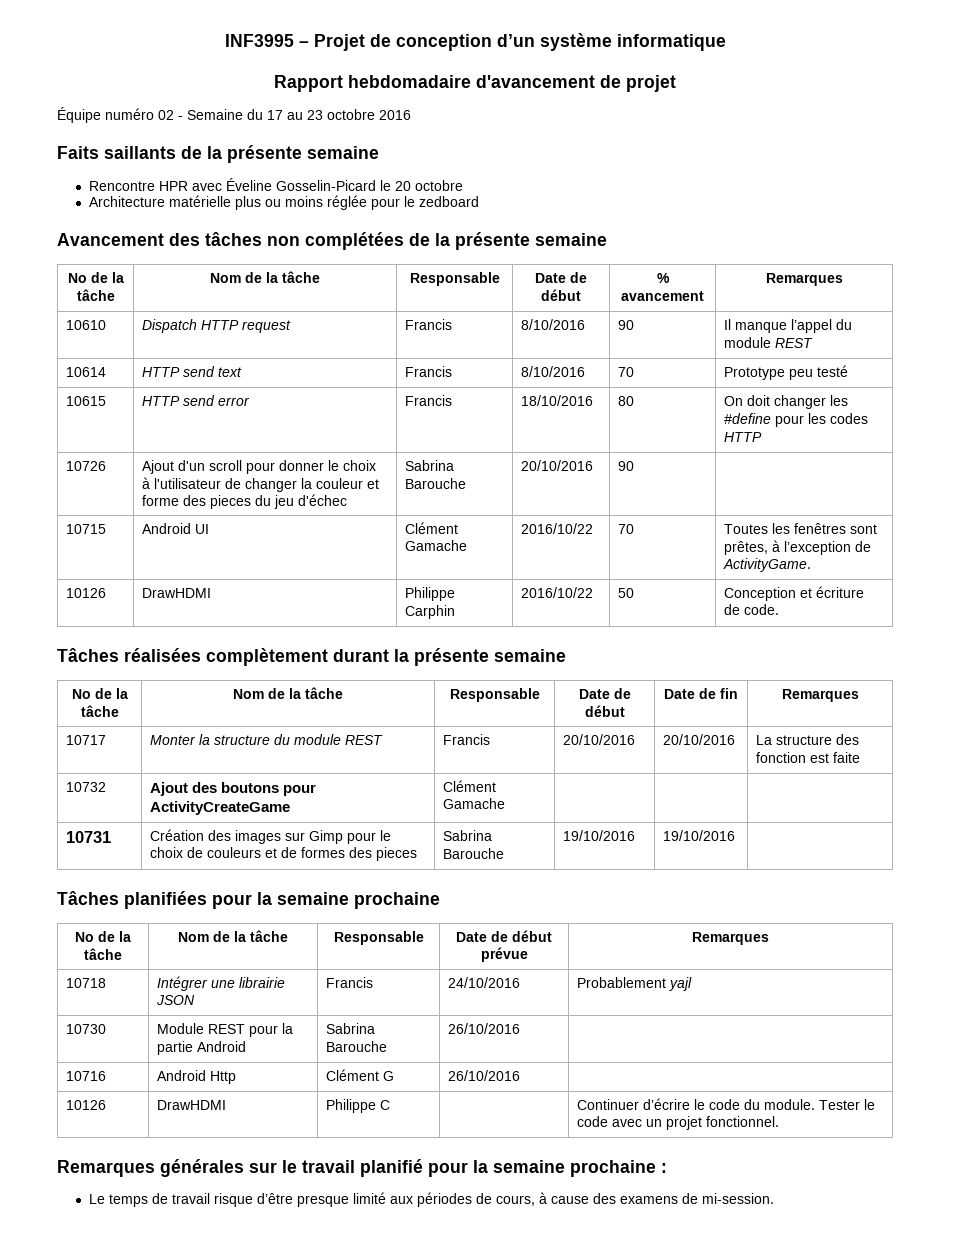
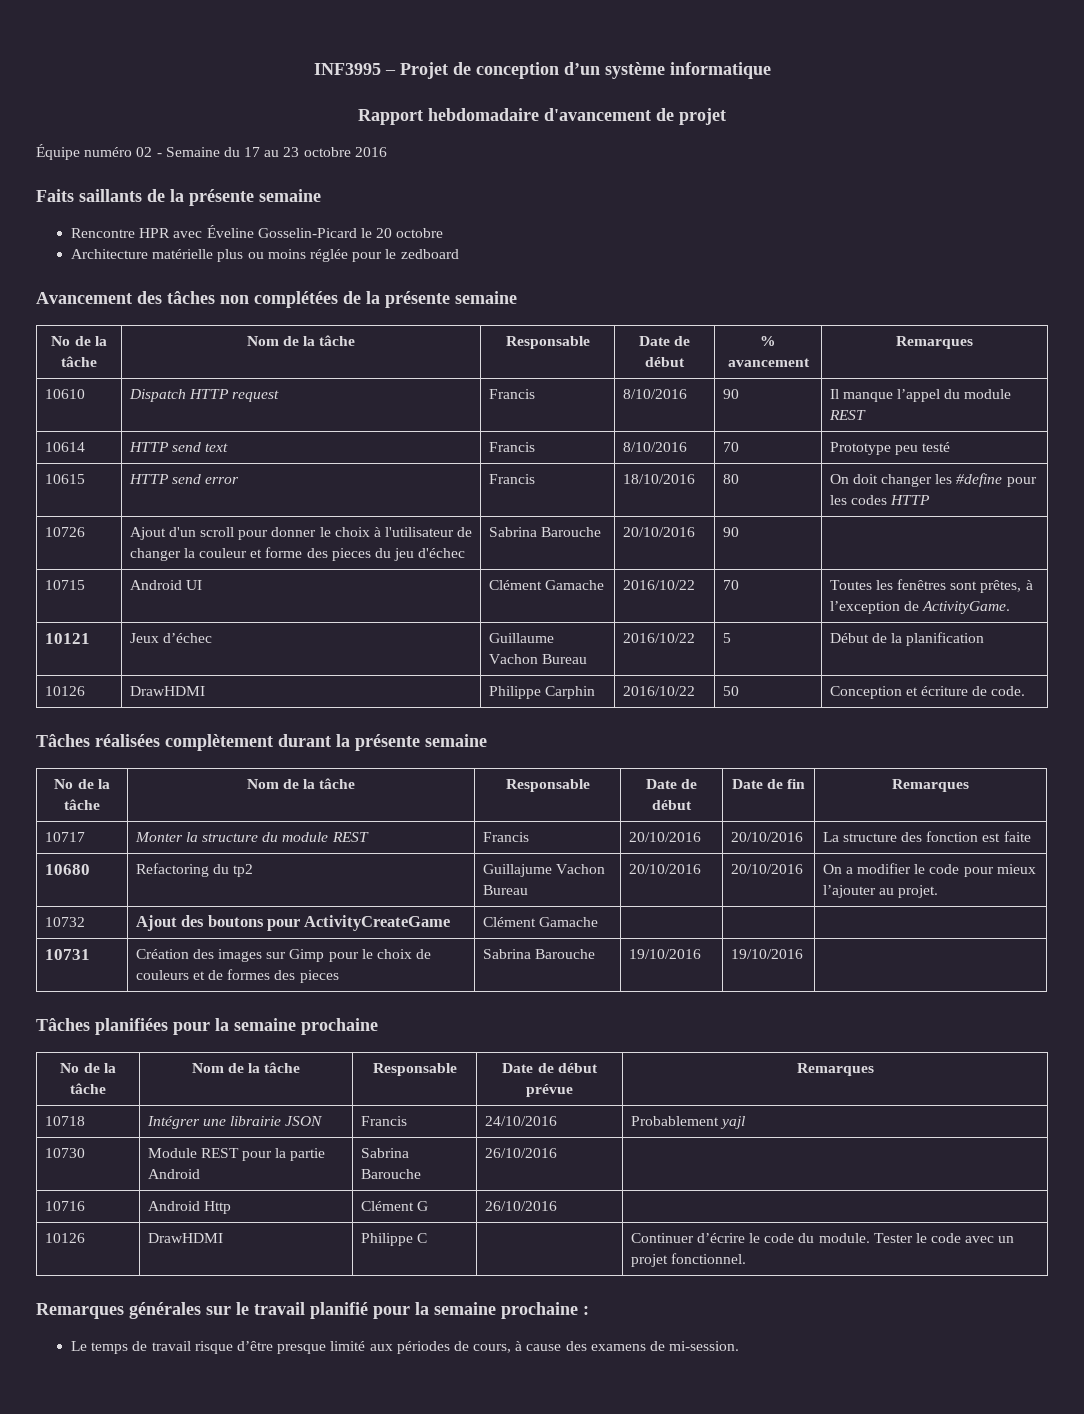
(812, 565) none -> [44,633,90,644] [129,633,212,643] [488,633,554,643] [488,654,587,664] [622,633,695,643] [722,633,731,643] [829,632,985,646] // 10121 | Jeux d’échec | Guillaume Vachon Bureau | 2016/10/22 | 5 | Début de la planification
(861, 757) none -> [44,864,90,875] [135,863,253,877] [482,864,605,877] [482,885,528,895] [628,864,701,874] [730,864,803,874] [822,863,1036,877] [822,885,938,898] // 10680 | Refactoring du tp2 | Guillajume Vachon Bureau | 20/10/2016 | 20/10/2016 | On a modifier le code pour mieux l’ajouter au projet.

